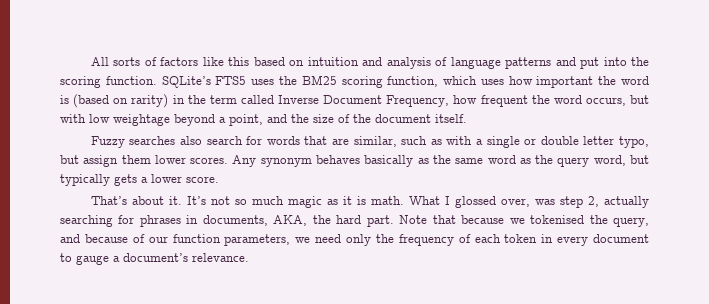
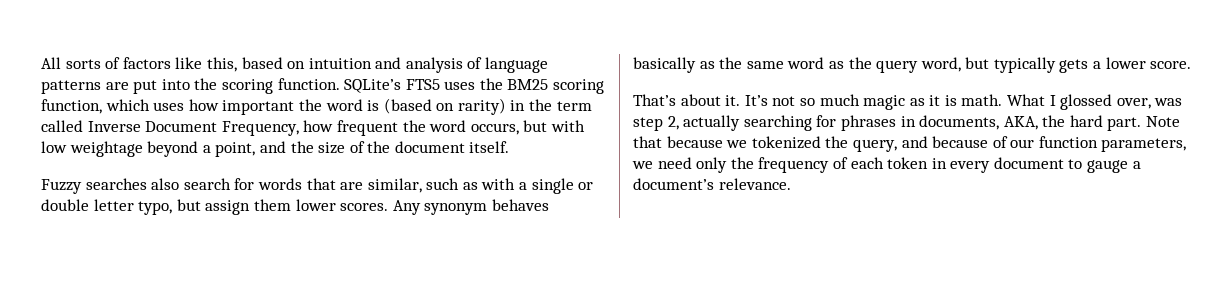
[228,57,250,66] this -> [206,57,237,72] this,
[555,57,576,66] and -> [105,82,129,90] are
[530,215,585,224] tokenised -> [751,136,821,149] tokenized

